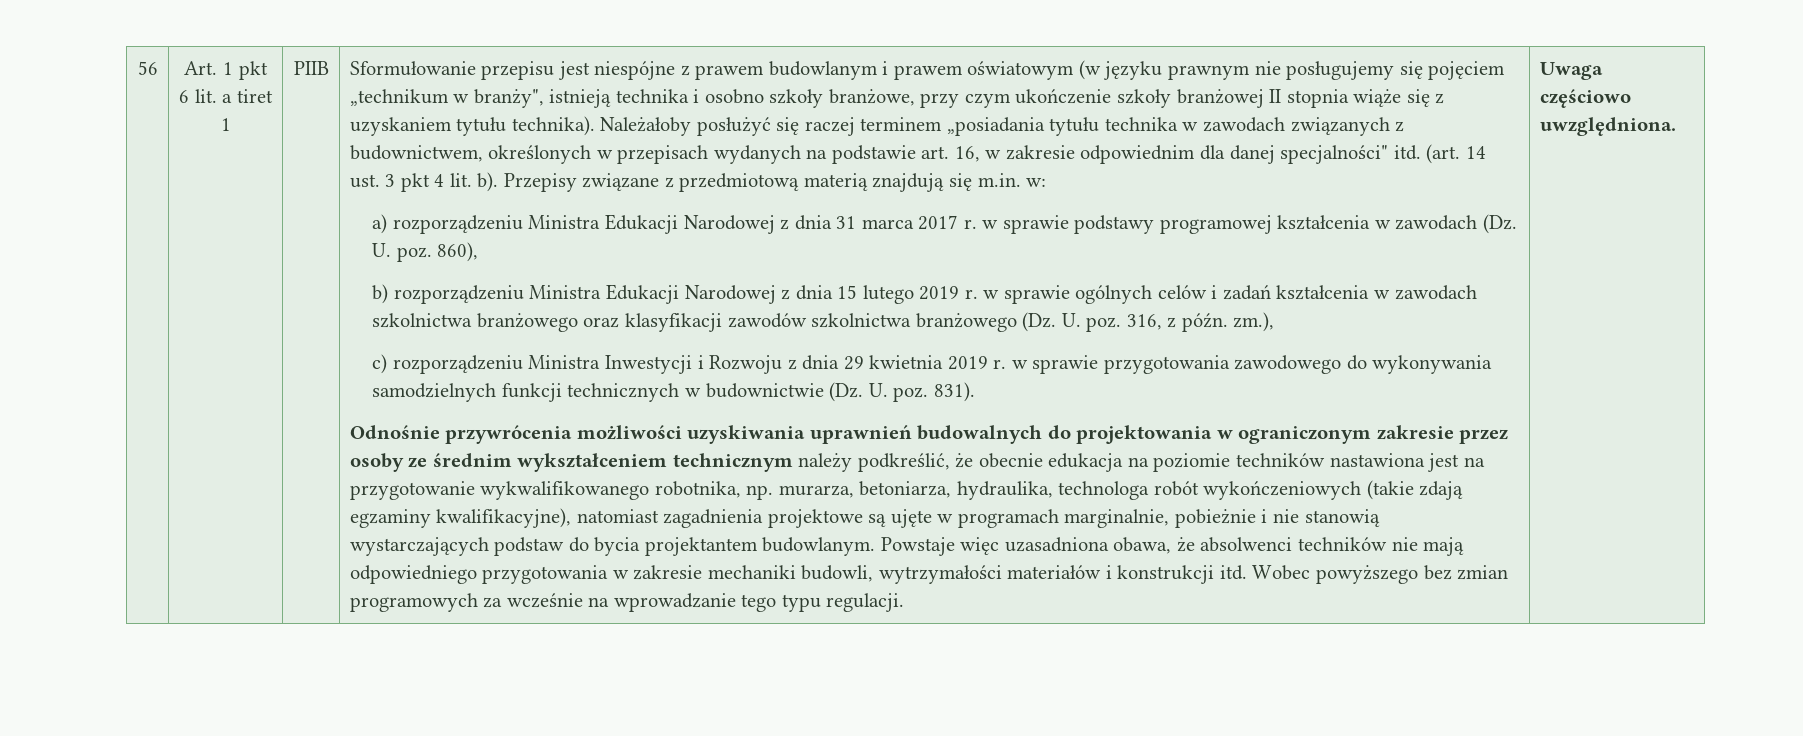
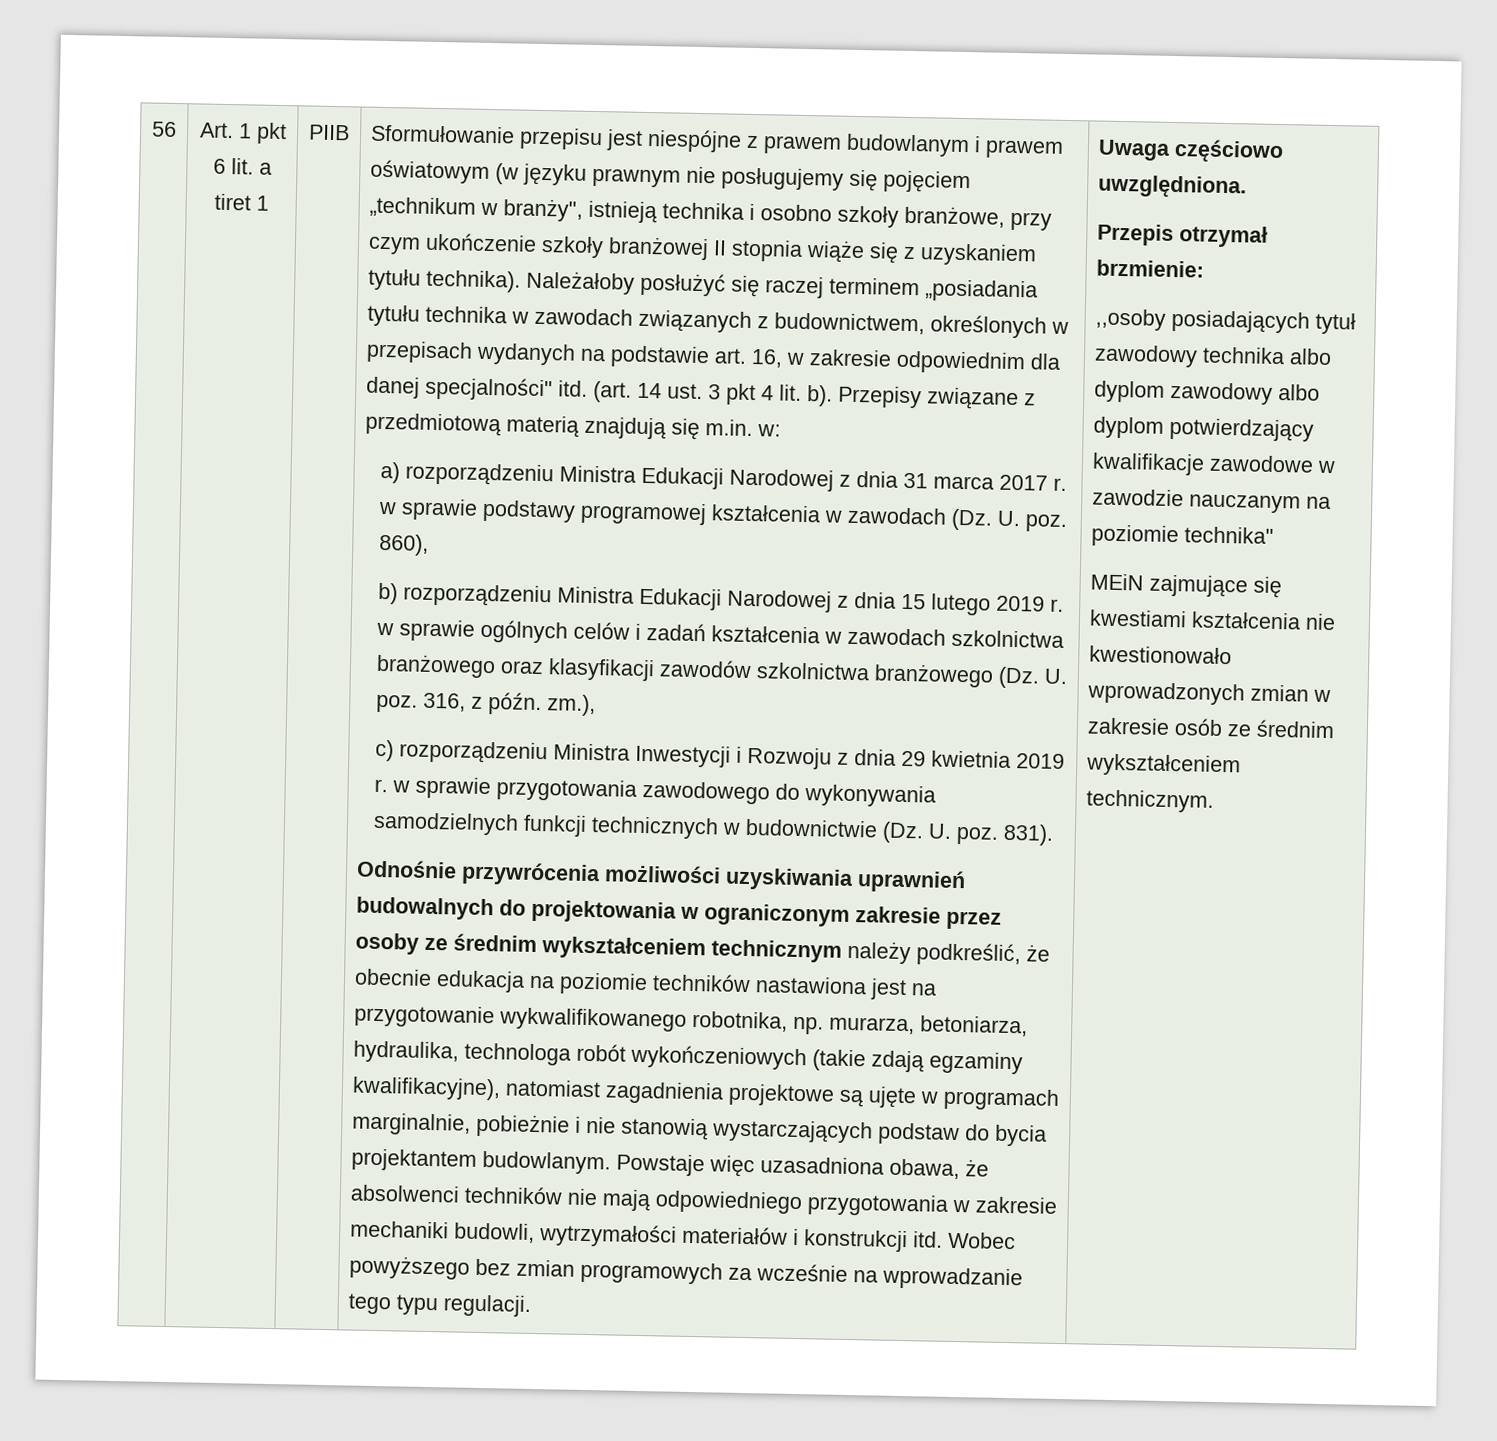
(1676, 126) none -> [1097,223,1269,248] [1096,259,1205,278] [1095,308,1357,335] [1094,344,1333,368] [1094,380,1321,405] [1093,416,1315,442] [1092,452,1337,476] [1092,488,1332,514] [1091,524,1275,548] [1090,573,1283,599] [1089,609,1337,631] [1089,645,1233,665] [1087,681,1332,706] [1087,717,1336,739] [1086,753,1242,778] [1086,789,1215,813] // Przepis otrzymał brzmienie: // ,,osoby posiadających tytuł zawodowy technika albo dyplom zawodowy albo dyplom potwierdzający kwalifikacje zawodowe w zawodzie nauczanym na poziomie technika" // MEiN zajmujące się kwestiami kształcenia nie kwestionowało wprowadzonych zmian w zakresie osób ze średnim wykształceniem technicznym.

